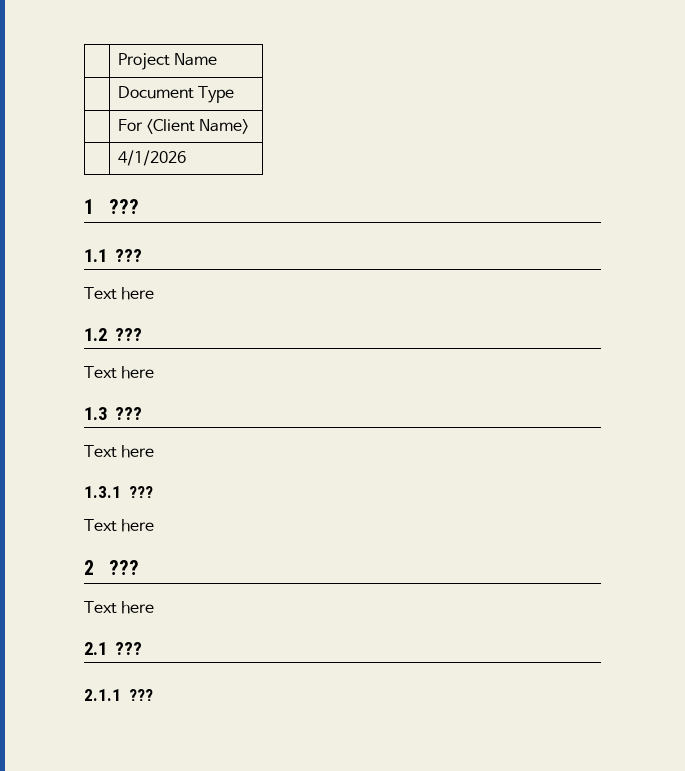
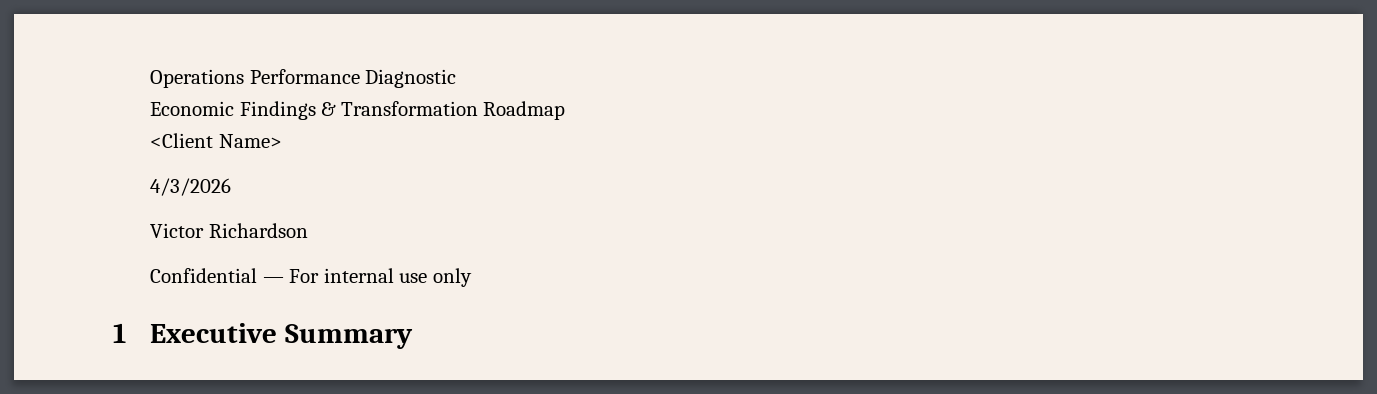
[118,53,218,70] [118,86,235,103] [118,119,250,134] [118,150,187,166] [84,199,139,214] [84,249,142,262] [84,287,155,300] [84,328,142,341] [84,366,155,379] [84,407,142,420] [84,445,155,458] [84,486,153,498] [84,519,155,532] [84,560,139,575] [84,601,155,614] [84,642,142,655] [84,689,153,701] | Project Name // | Document Type // | For <Client Name> // | 4/1/2026 // 1 ??? // 1.1 ??? // Text here // 1.2 ??? // Text here // 1.3 ??? // Text here // 1.3.1 ??? // Text here // 2 ??? // Text here // 2.1 ??? // 2.1.1 ??? -> [150,69,457,88] [150,101,566,120] [150,133,282,148] [150,178,232,196] [150,223,308,238] [150,268,472,287] [113,323,413,349] Operations Performance Diagnostic // Economic Findings & Transformation Roadmap // <Client Name> // 4/3/2026 // Victor Richardson // Confidential — For internal use only // 1 Executive Summary

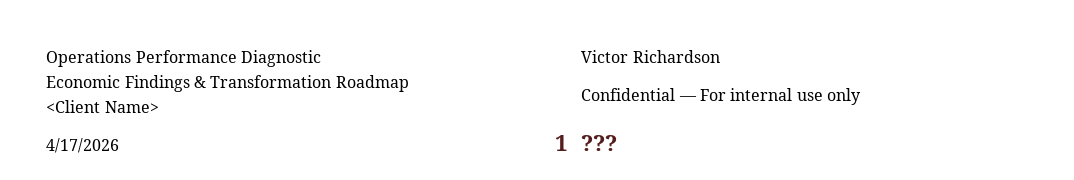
[150,178,232,196] 4/3/2026 -> [46,138,120,153] 4/17/2026
[150,323,413,349] Executive Summary -> [581,135,618,151] ???

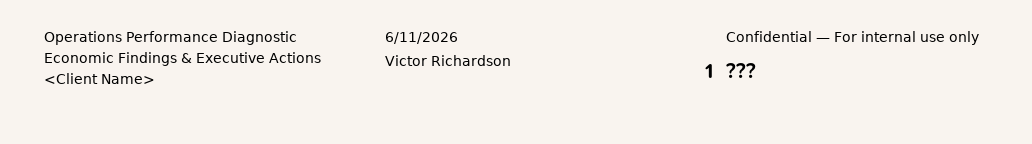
[210,75,409,92] Transformation Roadmap -> [196,52,322,63] Executive Actions
[46,138,120,153] 4/17/2026 -> [385,32,459,44] 6/11/2026

